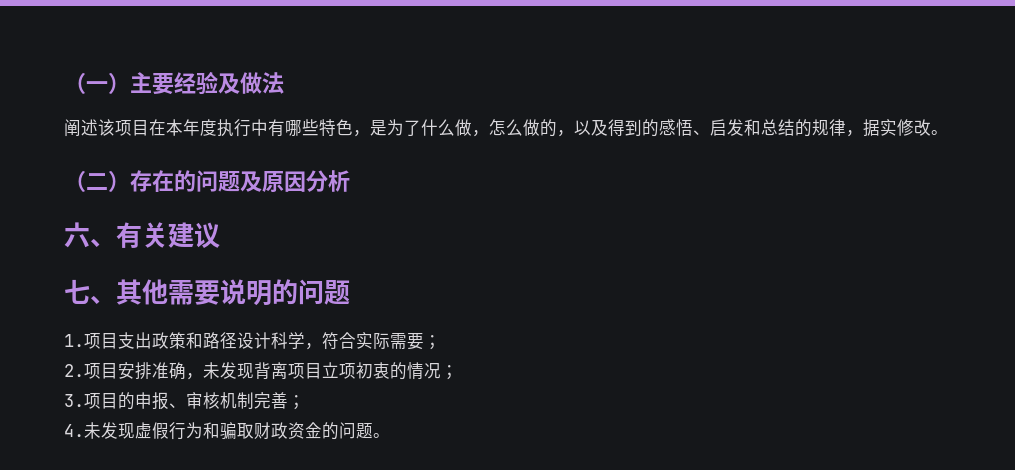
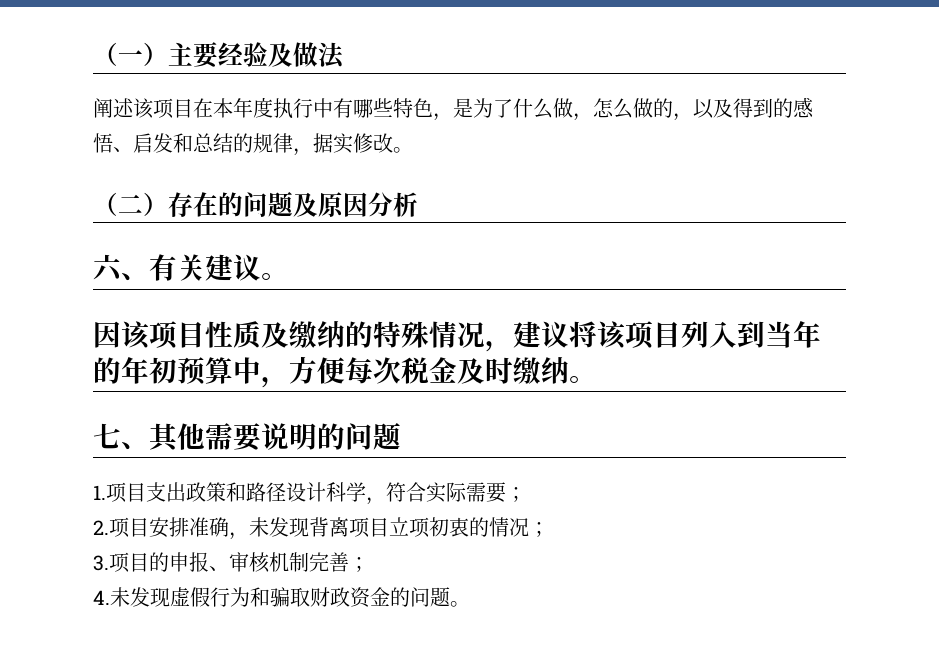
(220, 235) none -> [261,273,289,280] [93,321,821,352] [93,356,597,388] 。 // 因该项目性质及缴纳的特殊情况，建议将该项目列入到当年的年初预算中，方便每次税金及时缴纳。

